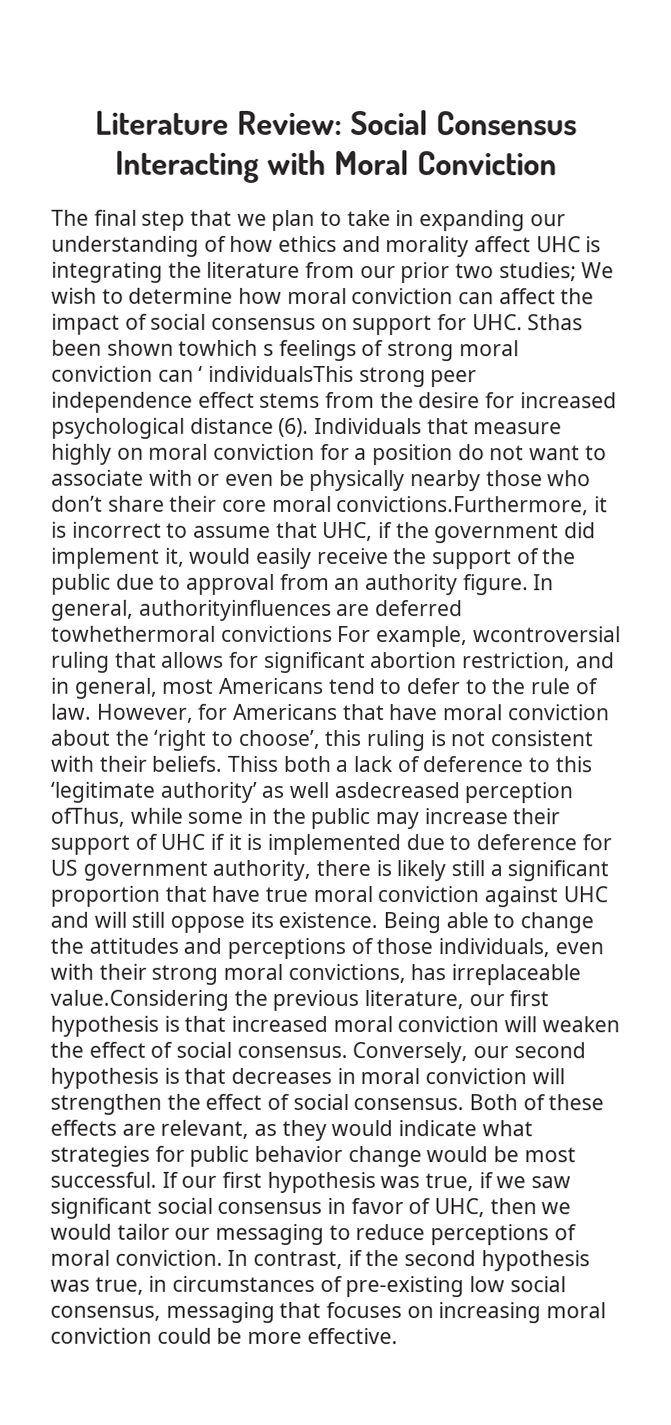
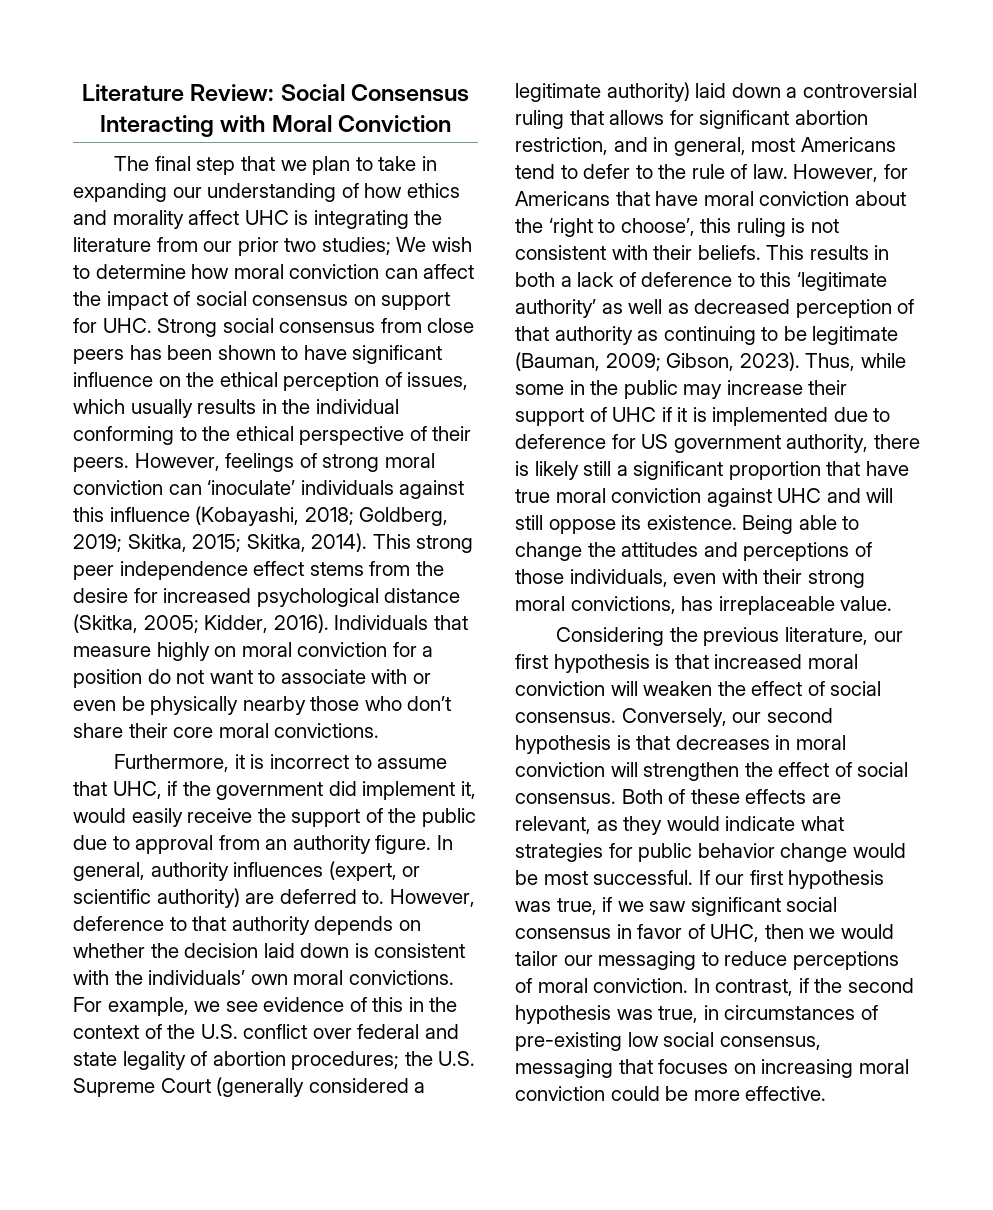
[527,314,584,331] [51,339,275,356] Sthas been shown towhich s -> [157,318,475,337] [73,345,443,364] [73,372,469,391] [73,399,399,418] [73,426,472,445] [73,453,220,472] Strong social consensus from close peers has been shown to have significant influence on the ethical perception of issues, which usually results in the individual conforming to the ethical perspective of their peers. However,
[198,365,355,383] ‘ individualsThis -> [207,480,465,499] [73,506,449,526] [73,533,411,552] ‘inoculate’ individuals against this influence (Kobayashi, 2018; Goldberg, 2019; Skitka, 2015; Skitka, 2014). This
[278,417,310,437] (6). -> [73,614,329,633] (Skitka, 2005; Kidder, 2016).
[336,496,590,516] convictions.Furthermore, -> [274,723,380,738] [114,754,230,772] convictions. // Furthermore,
[138,599,464,621] [51,625,621,648] authorityinfluences are deferred towhethermoral convictions For example, wcontroversial -> [150,861,421,881] [73,888,475,908] [73,916,421,935] [73,943,466,958] [73,970,454,985] [73,997,458,1016] [73,1024,459,1039] [73,1051,476,1070] [73,1077,426,1097] [515,82,917,102] authority influences (expert, or scientific authority) are deferred to. However, deference to that authority depends on whether the decision laid down is consistent with the individuals’ own moral convictions. For example, we see evidence of this in the context of the U.S. conflict over federal and state legality of abortion procedures; the U.S. Supreme Court (generally considered a legitimate authority) laid down a controversial
[227,755,279,772] Thiss -> [766,245,890,260] This results in
[333,781,574,804] [50,807,125,827] asdecreased perception ofThus, -> [667,299,915,318] [515,326,899,345] [515,352,856,371] as decreased perception of that authority as continuing to be legitimate (Bauman, 2009; Gibson, 2023). Thus,
[50,989,229,1011] value.Considering -> [840,596,893,611] [556,627,665,646] value. // Considering

